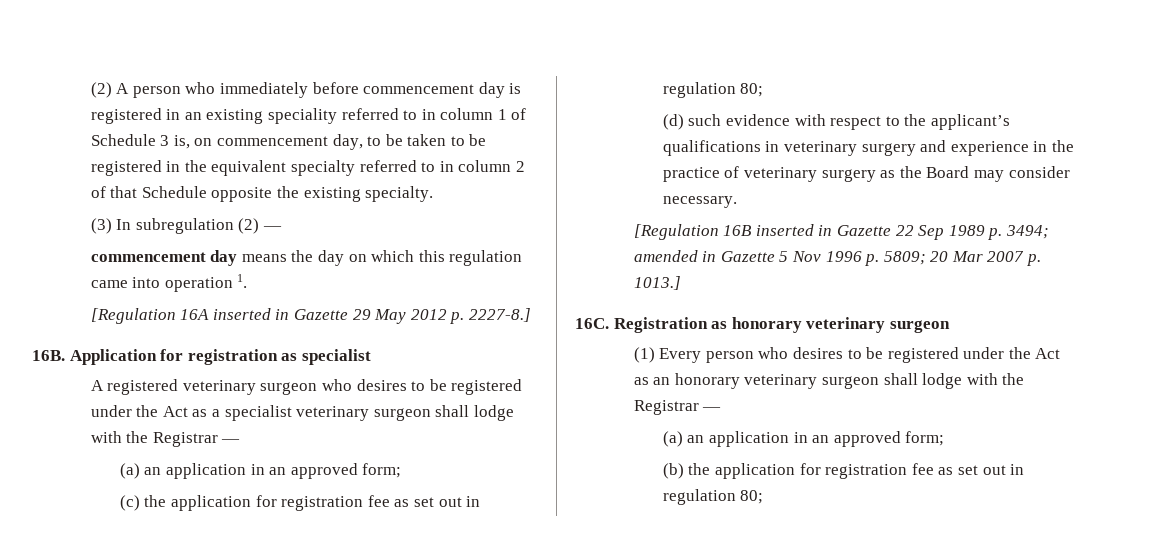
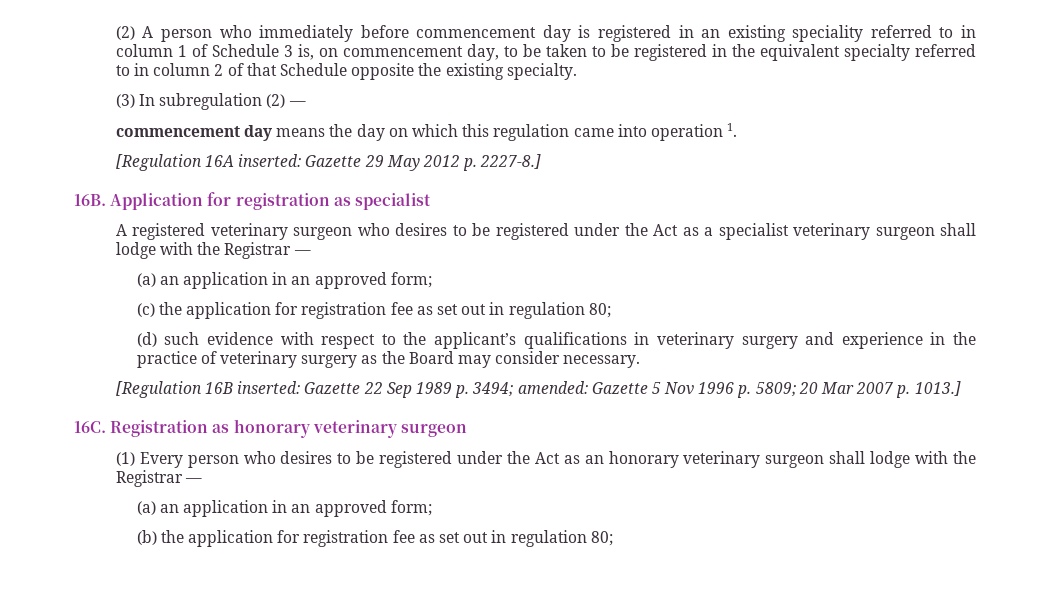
[212,308,290,320] inserted in -> [238,154,302,167] inserted:
[755,224,833,236] inserted in -> [237,381,301,394] inserted:
[633,250,717,262] amended in -> [517,381,588,394] amended:

